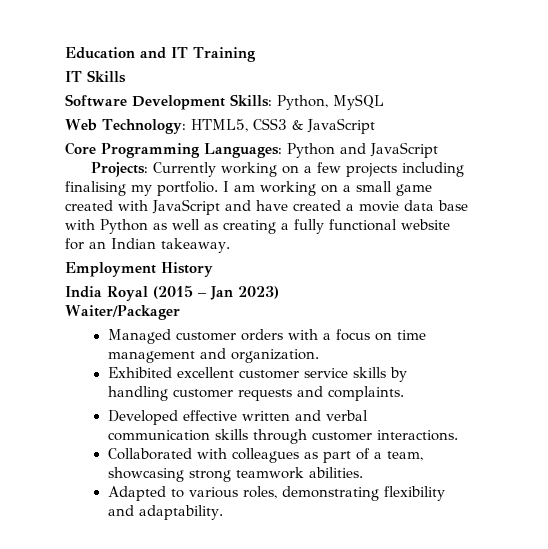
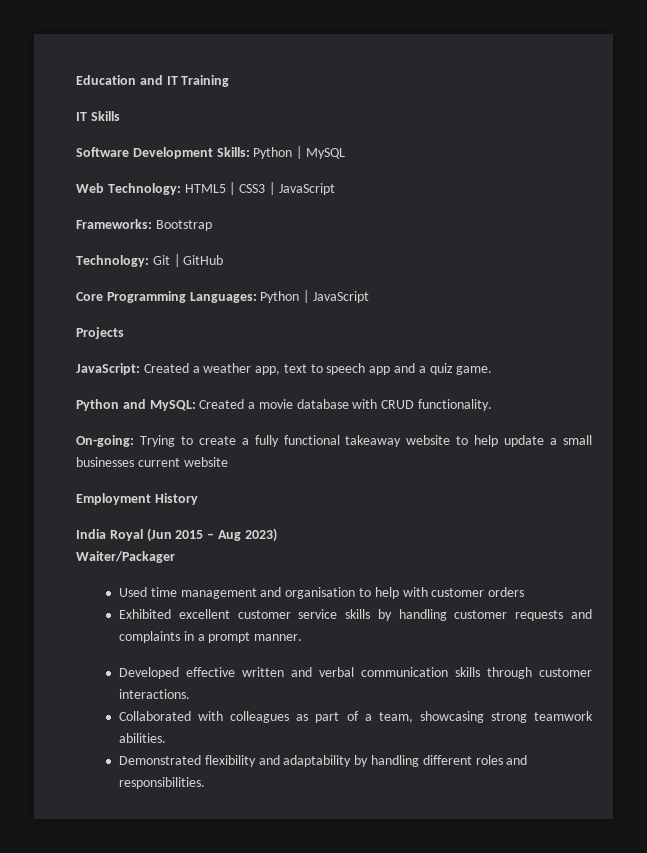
[277,95,328,110] Python, -> [253,146,303,159] Python |
[190,118,375,134] HTML5, CSS3 & JavaScript -> [184,182,335,195] [76,219,212,231] [76,254,224,267] HTML5 | CSS3 | JavaScript // Frameworks: Bootstrap // Technology: Git | GitHub
[340,142,438,158] [91,162,465,177] [65,181,432,196] [65,199,468,215] [65,219,450,234] [65,238,230,253] [65,262,213,277] [65,285,279,301] [65,305,180,320] [107,329,426,344] [107,348,319,363] and JavaScript // Projects: Currently working on a few projects including finalising my portfolio. I am working on a small game created with JavaScript and have created a movie data base with Python as well as creating a fully functional website for an Indian takeaway. // Employment History // India Royal (2015 – Jan 2023) // Waiter/Packager // Managed customer orders with a focus on time management and organization. -> [303,290,369,303] [76,327,124,339] [76,363,493,375] [76,399,493,411] [76,435,592,447] [76,457,228,467] [76,493,198,505] [76,528,277,542] [76,551,175,563] [119,587,525,599] | JavaScript // Projects // JavaScript: Created a weather app, text to speech app and a quiz game. // Python and MySQL: Created a movie database with CRUD functionality. // On-going: Trying to create a fully functional takeaway website to help update a small businesses current website // Employment History // India Royal (Jun 2015 – Aug 2023) // Waiter/Packager // Used time management and organisation to help with customer orders
[327,386,404,401] complaints. -> [119,631,303,643] complaints in a prompt manner.
[107,486,445,501] [107,505,223,520] Adapted to various roles, demonstrating flexibility and adaptability. -> [119,755,528,767] [119,777,206,789] Demonstrated flexibility and adaptability by handling different roles and responsibilities.

